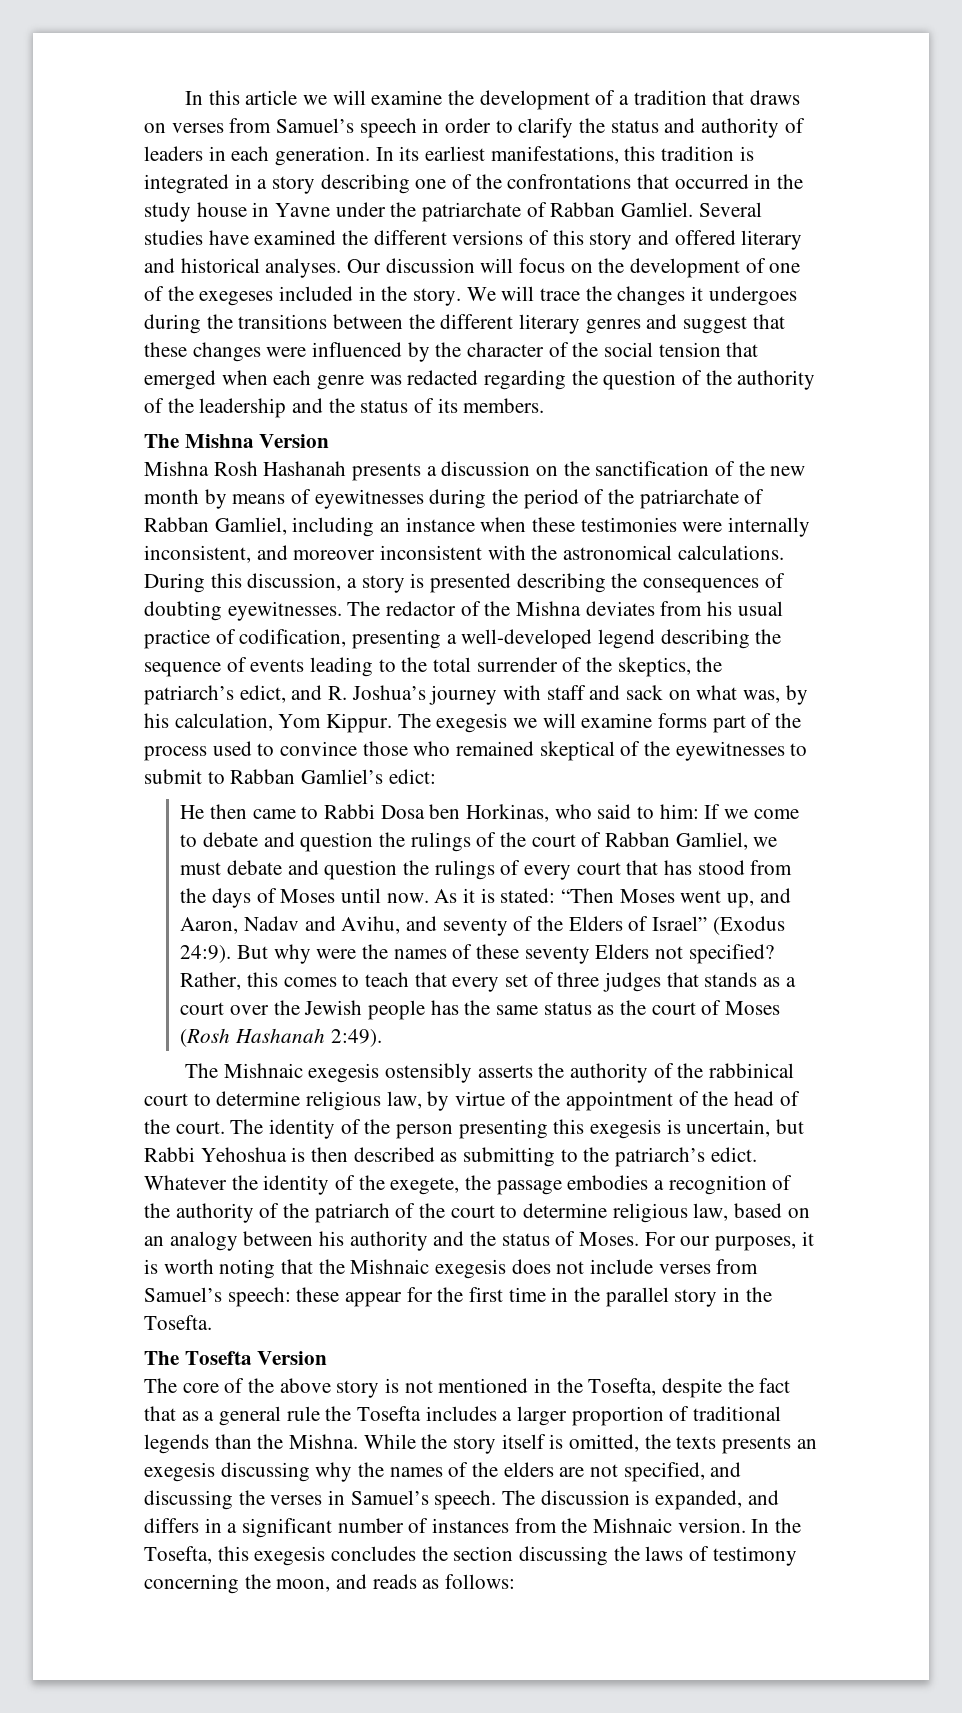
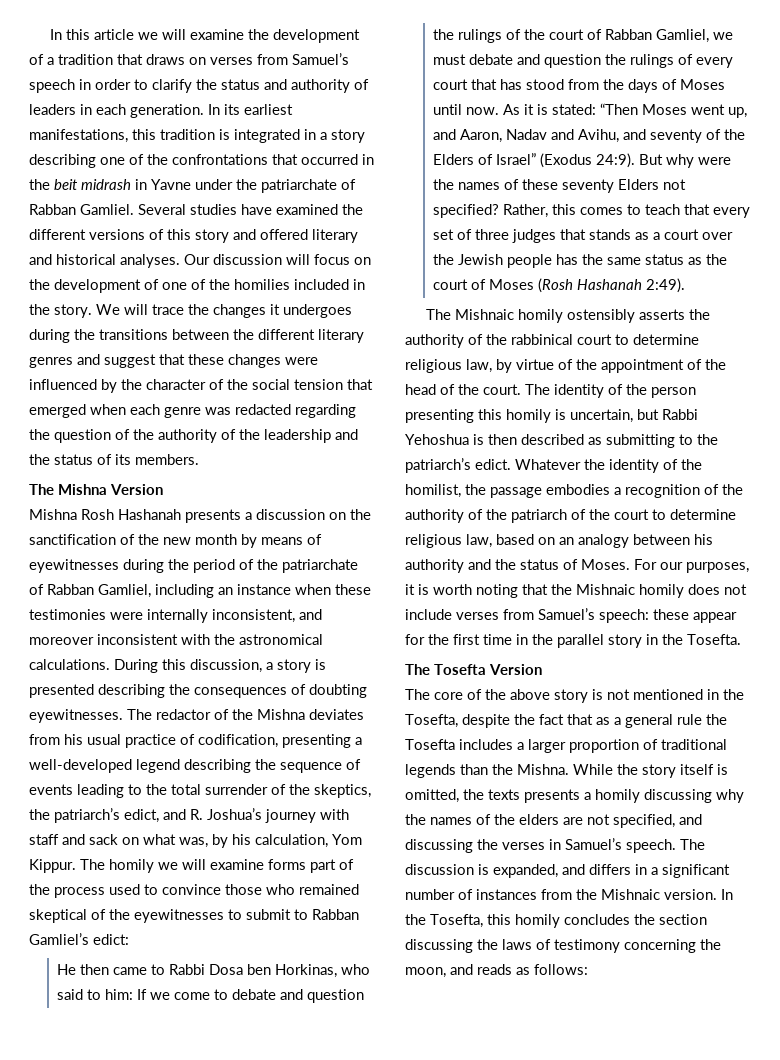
[144,202,247,222] study house -> [54,179,131,190] beit midrash
[199,291,274,306] exegeses -> [234,279,290,290] homilies
[436,713,508,733] exegesis -> [109,859,154,873] homily
[308,1063,380,1083] exegesis -> [517,309,563,323] homily
[590,1119,662,1139] exegesis -> [506,409,551,423] homily
[390,1177,460,1195] exegete, -> [405,484,461,498] homilist,
[435,1259,507,1279] exegesis -> [639,584,684,598] homily
[796,1439,817,1449] [144,1462,215,1482] an exegesis -> [584,789,640,803] a homily
[254,1546,326,1566] exegesis -> [515,914,560,928] homily

